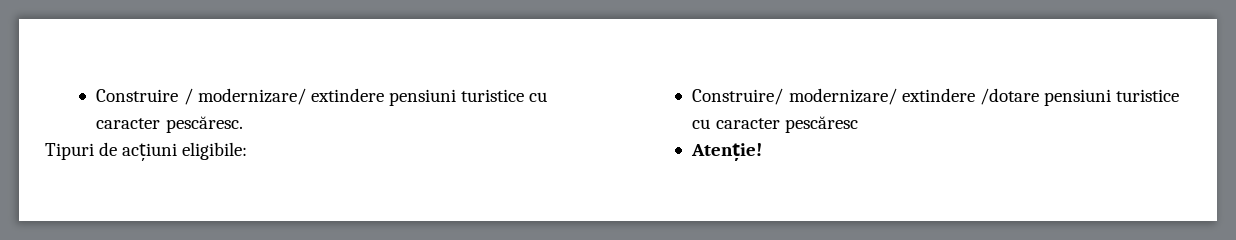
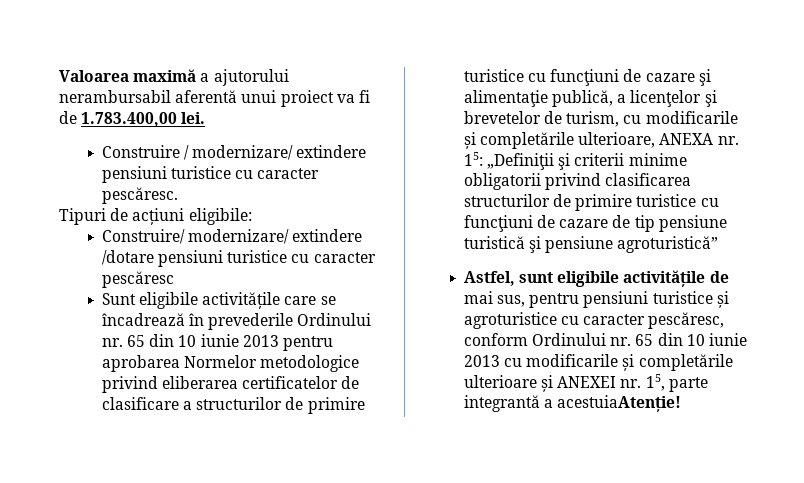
(96, 95) none -> [59,69,289,86] [59,90,370,107] [59,111,206,127] Valoarea maximă a ajutorului nerambursabil aferentă unui proiect va fi de 1.783.400,00 lei. //
[691,143,763,161] Atenție! -> [101,292,336,309] [101,313,372,330] [101,334,333,351] [101,355,360,372] [101,376,360,393] [101,397,365,414] [463,69,711,86] [463,90,717,107] [463,111,738,127] [463,132,739,149] [463,152,687,170] [463,173,692,190] [463,194,719,211] [463,215,727,232] [463,236,719,253] [463,270,729,287] [463,291,729,308] [463,312,725,329] [463,333,747,346] [463,354,733,371] [463,374,708,392] [463,395,682,412] Sunt eligibile activitățile care se încadrează în prevederile Ordinului nr. 65 din 10 iunie 2013 pentru aprobarea Normelor metodologice privind eliberarea certificatelor de clasificare a structurilor de primire turistice cu funcţiuni de cazare şi alimentaţie publică, a licenţelor şi brevetelor de turism, cu modificarile și completările ulterioare, ANEXA nr. 15: „Definiţii şi criterii minime obligatorii privind clasificarea structurilor de primire turistice cu funcţiuni de cazare de tip pensiune turistică şi pensiune agroturistică” // Astfel, sunt eligibile activitățile de mai sus, pentru pensiuni turistice și agroturistice cu caracter pescăresc, conform Ordinului nr. 65 din 10 iunie 2013 cu modificarile și completările ulterioare și ANEXEI nr. 15, parte integrantă a acestuiaAtenție!

